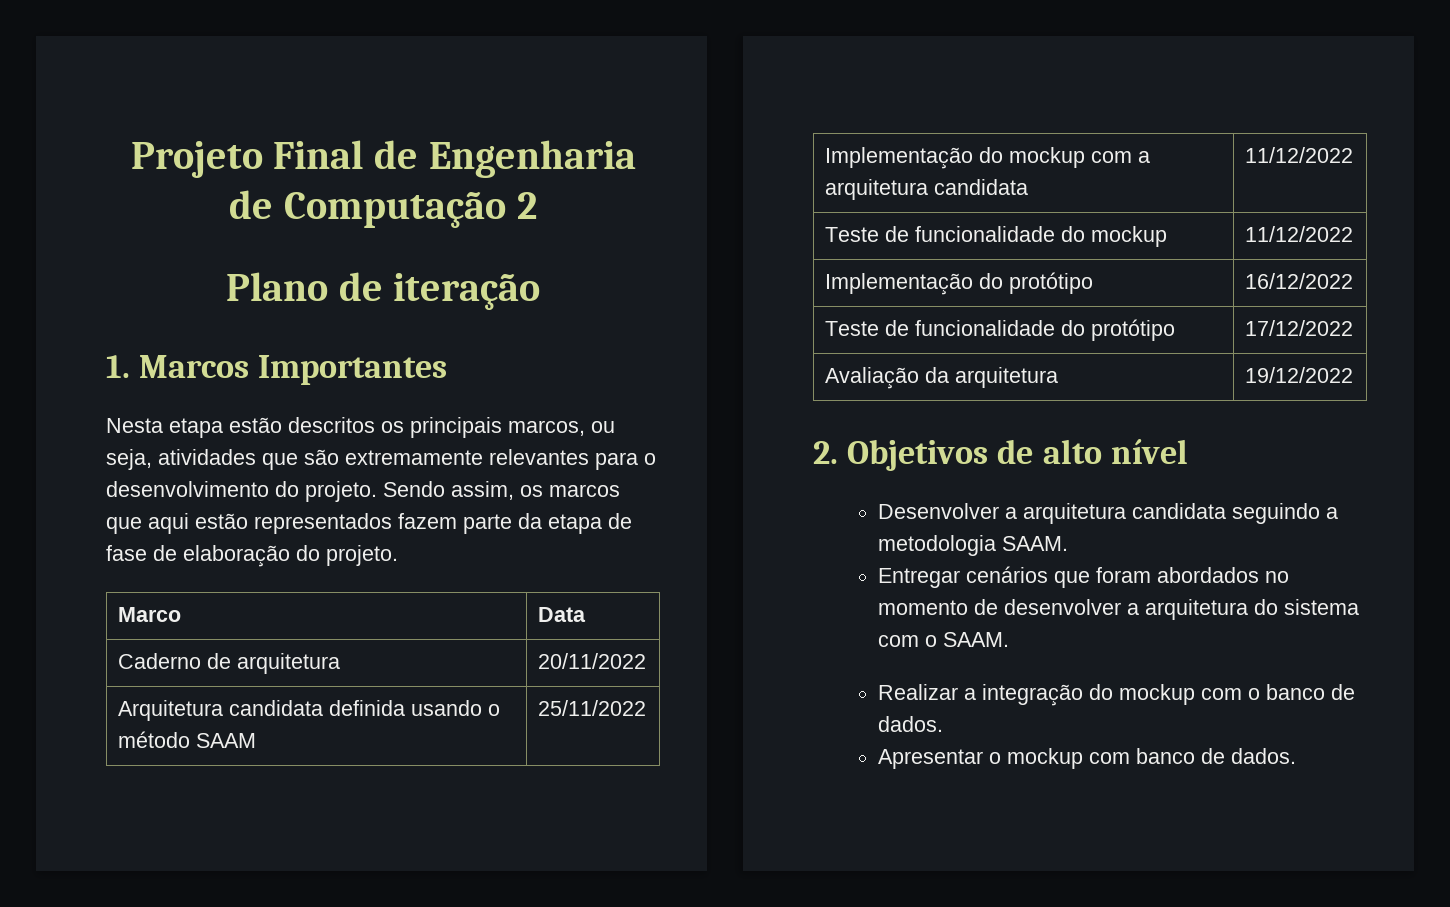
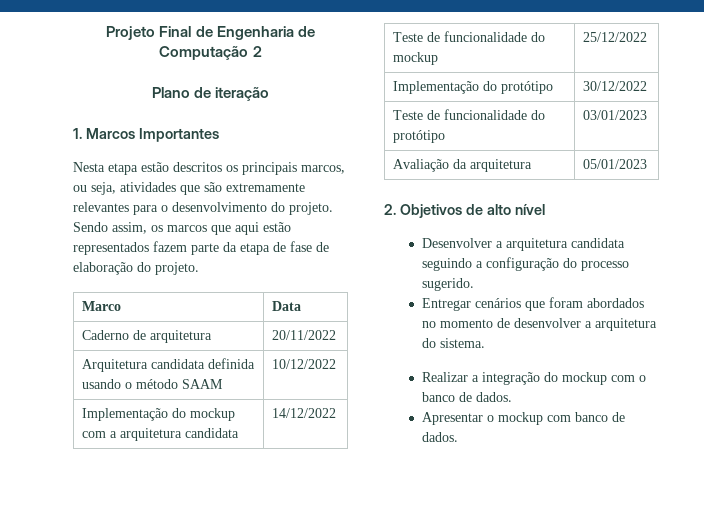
[537,700,646,716] 25/11/2022 -> [272,359,337,369] 10/12/2022
[1244,147,1353,163] 11/12/2022 -> [272,408,337,418] 14/12/2022
[1244,226,1353,242] 11/12/2022 -> [583,32,648,42] 25/12/2022
[1244,273,1353,289] 16/12/2022 -> [583,81,648,91] 30/12/2022
[1244,320,1353,336] 17/12/2022 -> [583,110,648,120] 03/01/2023
[1244,367,1353,383] 19/12/2022 -> [583,159,648,169] 05/01/2023
[877,535,1068,556] metodologia SAAM. -> [485,257,629,271] [421,278,474,291] configuração do processo sugerido.
[1283,599,1359,615] [877,632,1009,647] sistema com o SAAM. -> [439,338,485,348] sistema.

